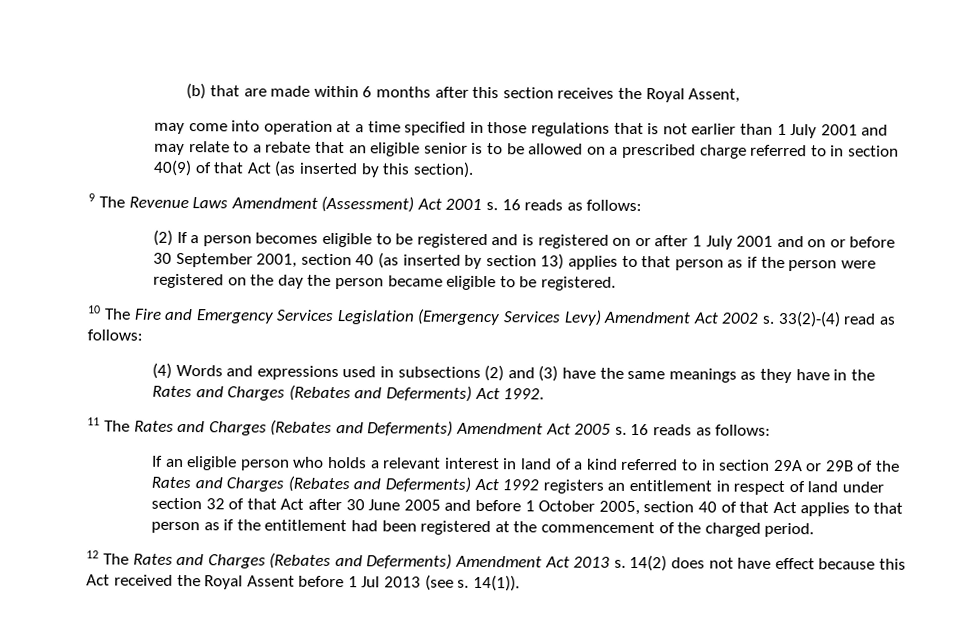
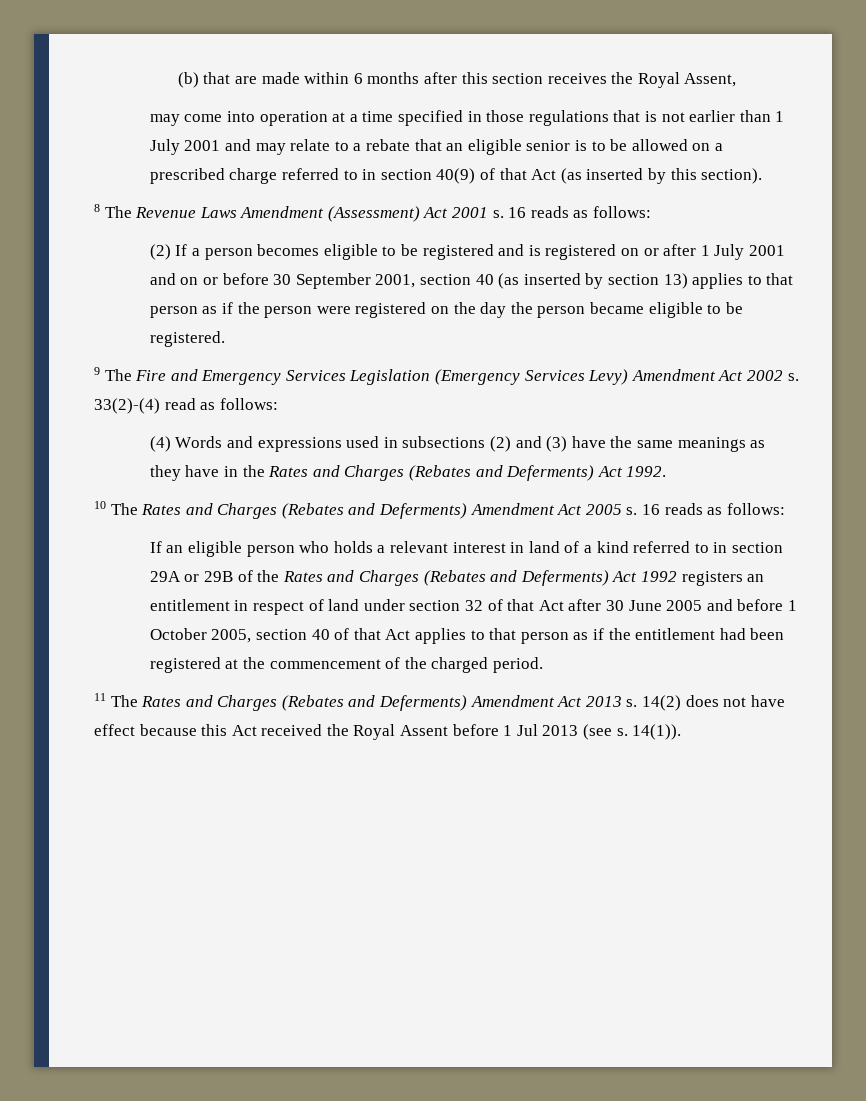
[88,193,96,202] 9 -> [93,204,100,212] 8
[88,305,102,314] 10 -> [93,367,100,375] 9
[87,417,101,426] 11 -> [93,501,106,509] 10
[86,550,100,559] 12 -> [93,693,106,701] 11

